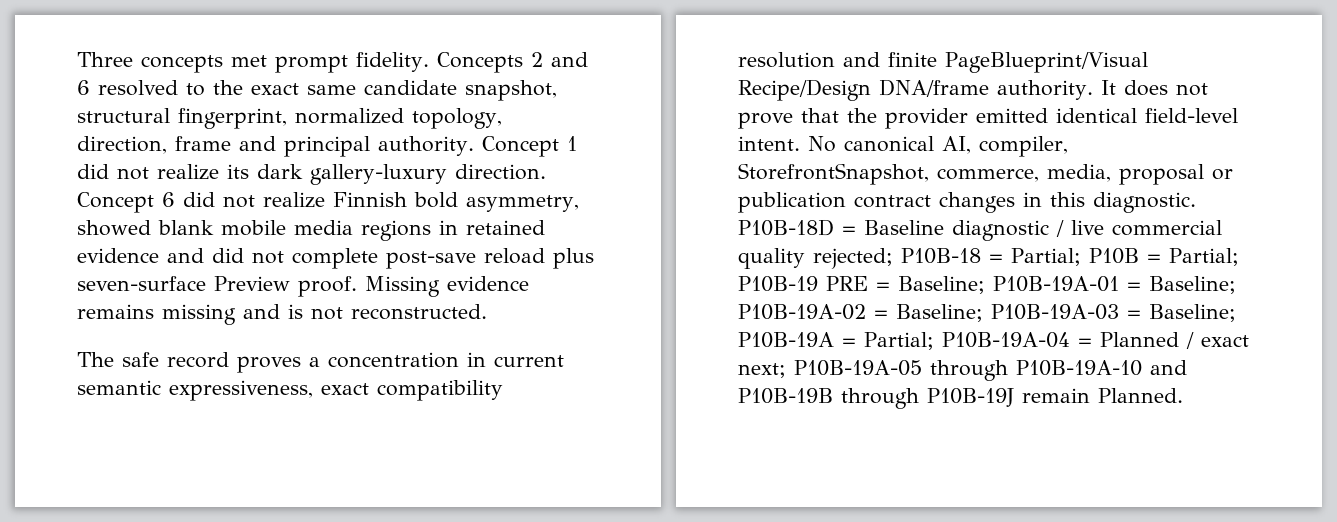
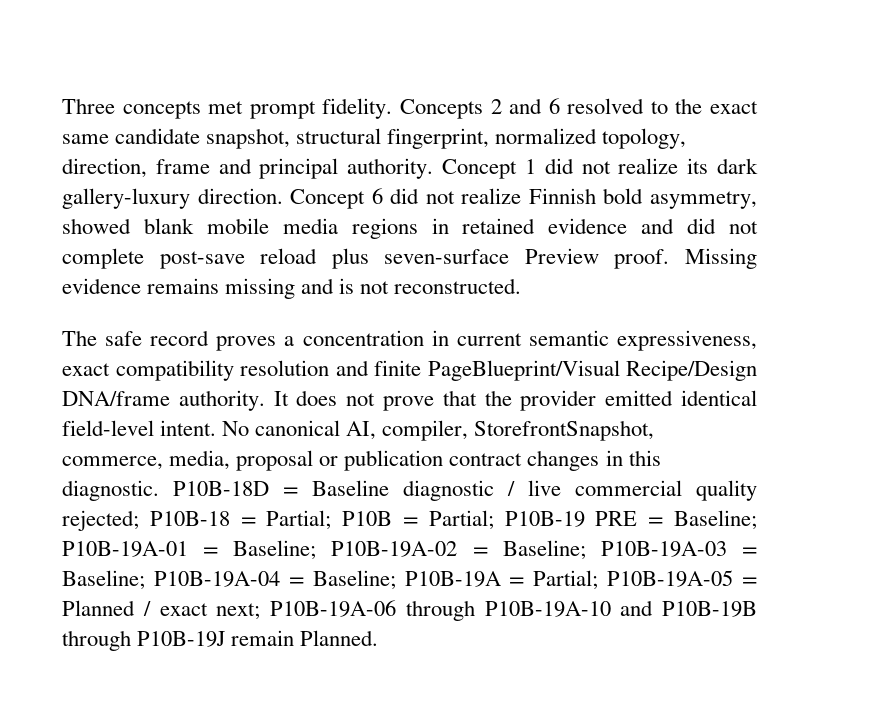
(1236, 313) none -> [153,570,396,590] P10B-19A-04 = Baseline;
[941,332,1070,348] P10B-19A-04 -> [607,570,734,587] P10B-19A-05
[794,360,922,376] P10B-19A-05 -> [270,600,396,617] P10B-19A-06

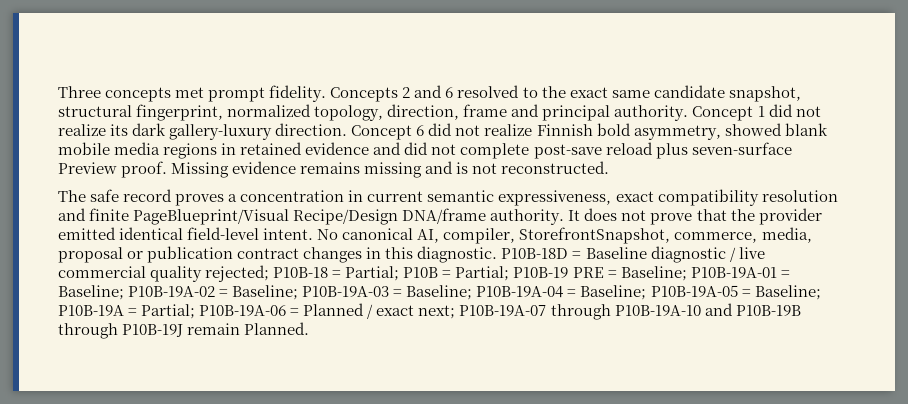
(396, 580) none -> [650,285,821,300] P10B-19A-05 = Baseline;
[607,570,734,587] P10B-19A-05 -> [199,305,287,316] P10B-19A-06
[270,600,396,617] P10B-19A-06 -> [459,305,547,316] P10B-19A-07

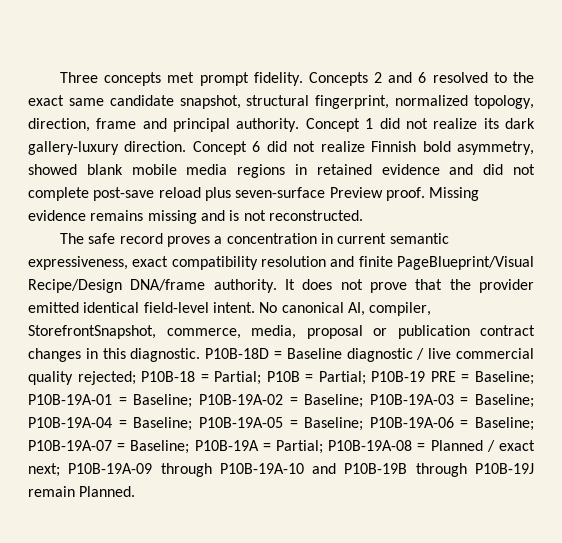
(821, 292) none -> [369,417,534,431] [28,440,190,454] P10B-19A-06 = Baseline; P10B-19A-07 = Baseline;
[199,305,287,316] P10B-19A-06 -> [328,440,413,451] P10B-19A-08
[459,305,547,316] P10B-19A-07 -> [68,463,153,474] P10B-19A-09

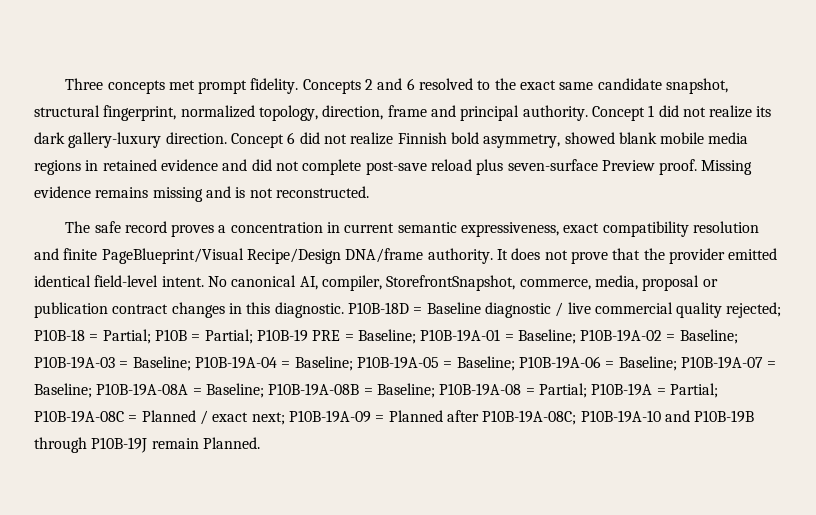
(190, 447) none -> [96,383,587,398] P10B-19A-08A = Baseline; P10B-19A-08B = Baseline; P10B-19A-08 = Partial;
[328,440,413,451] P10B-19A-08 -> [34,410,124,423] P10B-19A-08C
[160,463,212,477] through -> [375,410,577,425] = Planned after P10B-19A-08C;

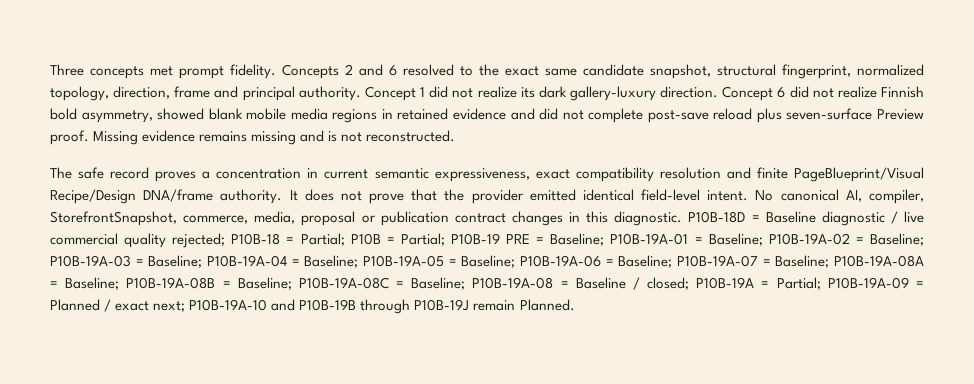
[439,383,587,398] P10B-19A-08 = Partial; -> [298,277,690,290] P10B-19A-08C = Baseline; P10B-19A-08 = Baseline / closed;
[34,410,124,423] P10B-19A-08C -> [827,277,909,289] P10B-19A-09
[288,410,577,425] P10B-19A-09 = Planned after P10B-19A-08C; -> (186, 306) none

